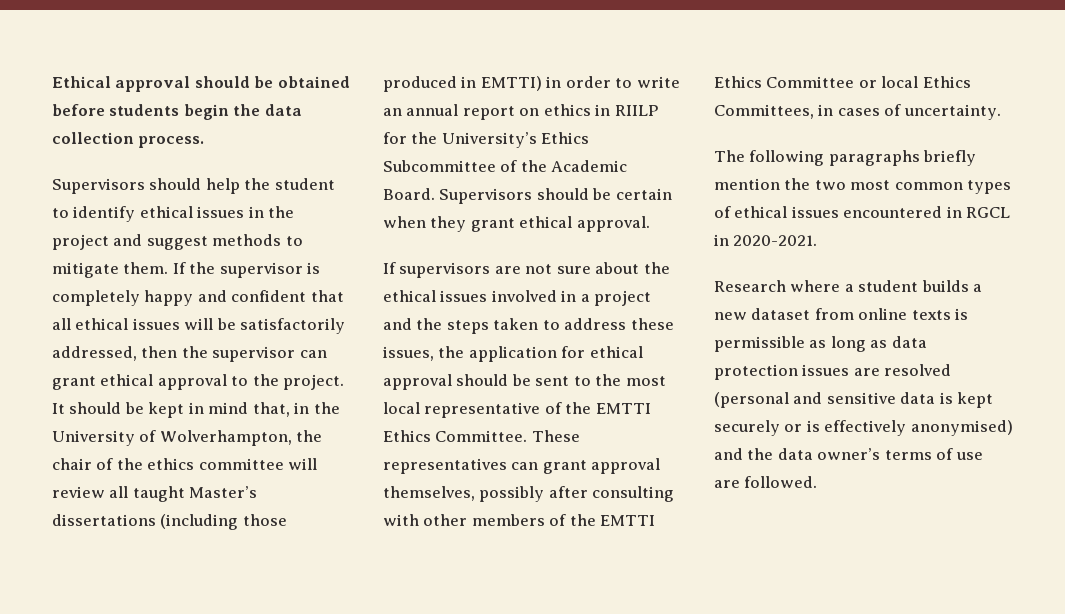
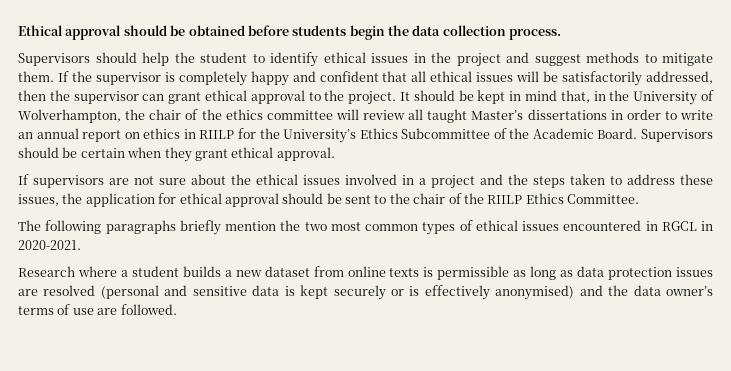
[160,514,287,530] [383,76,542,92] (including those produced in EMTTI) -> (607, 114) none
[625,376,666,386] [383,402,651,418] most local representative of the EMTTI -> [413,193,523,204] chair of the RIILP
[531,430,580,442] [383,458,661,474] [383,486,675,502] [383,514,656,526] [714,76,971,88] [714,104,1001,120] These representatives can grant approval themselves, possibly after consulting with other members of the EMTTI Ethics Committee or local Ethics Committees, in cases of uncertainty. -> (639, 199) none

